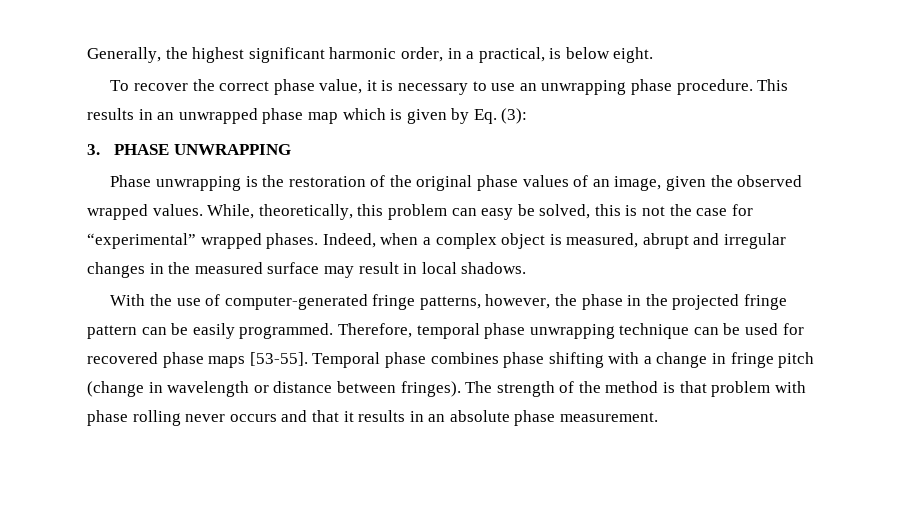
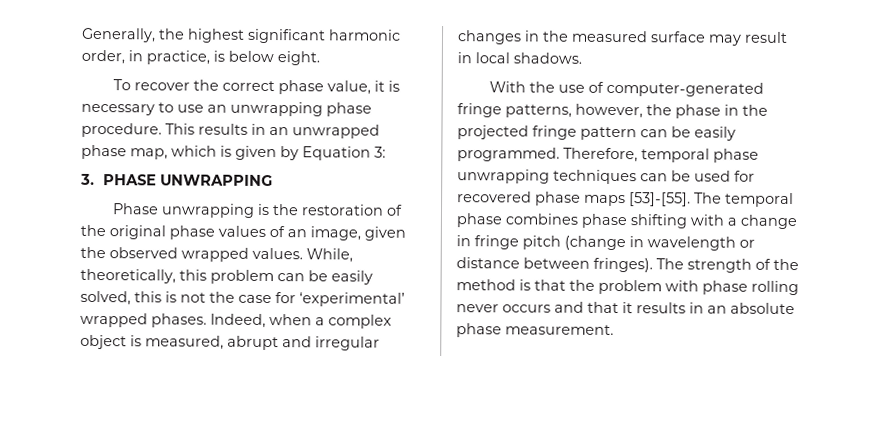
[466,47,545,63] a practical, -> [146,50,210,65] practice,
[307,112,338,124] map -> [130,148,168,160] map,
[473,108,528,124] Eq. (3): -> [302,146,386,161] Equation 3:
[481,204,535,220] easy be -> [308,270,373,285] be easily
[87,233,196,249] “experimental” -> [299,292,405,307] ‘experimental’
[619,323,690,339] technique -> [553,169,637,185] techniques
[249,352,381,368] [53-55]. Temporal -> [629,192,794,208] [53]-[55]. The temporal
(707, 387) none -> [569,279,595,291] the

